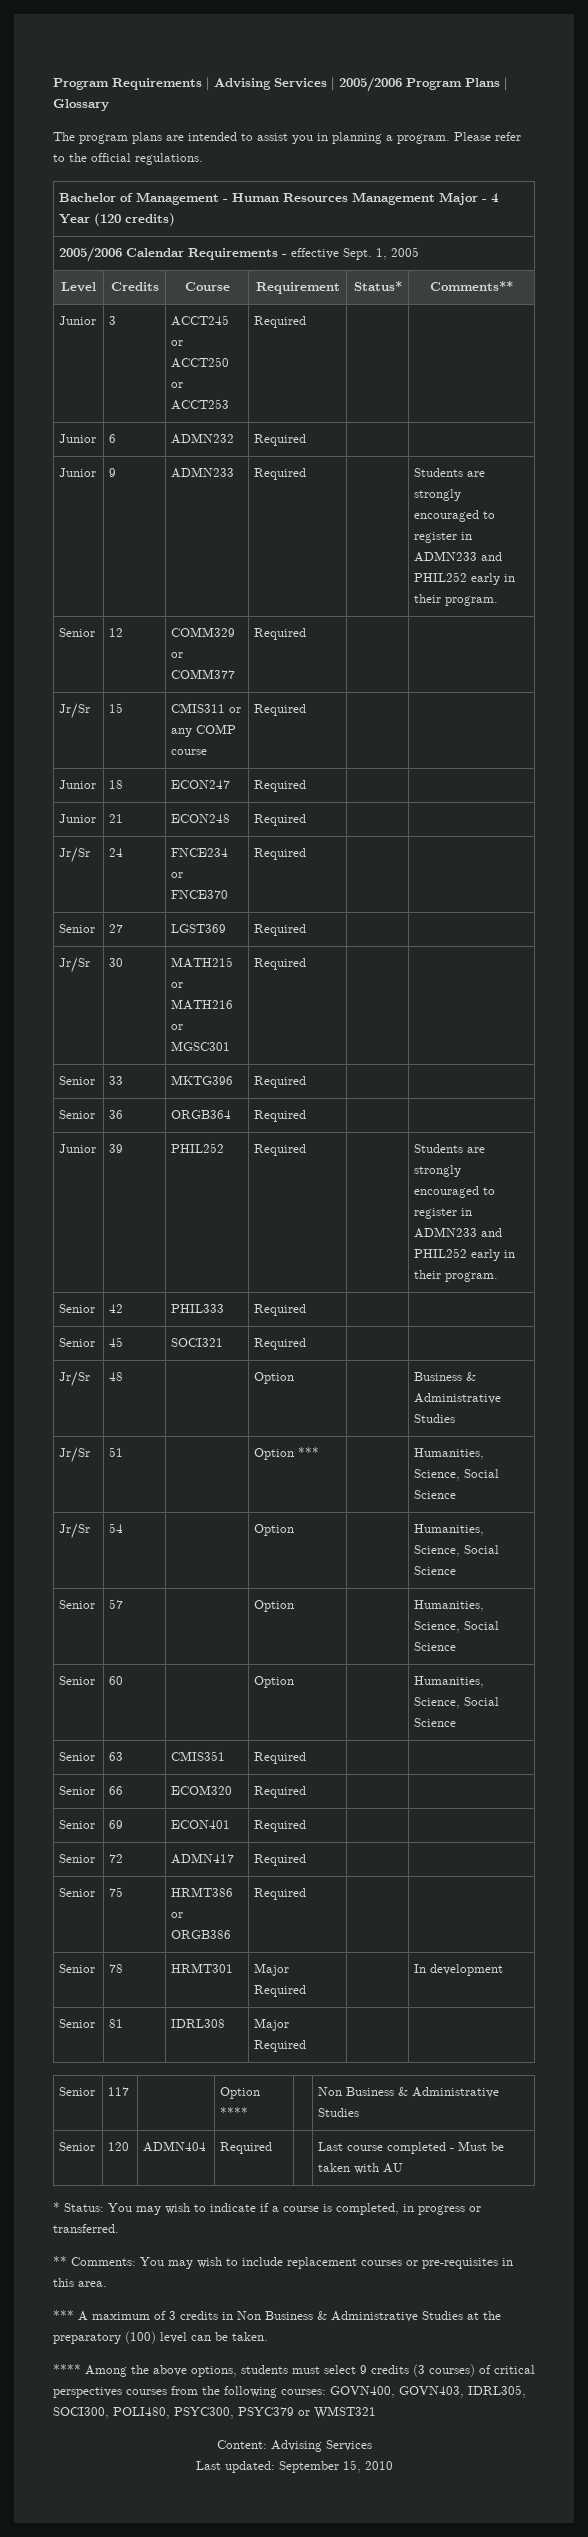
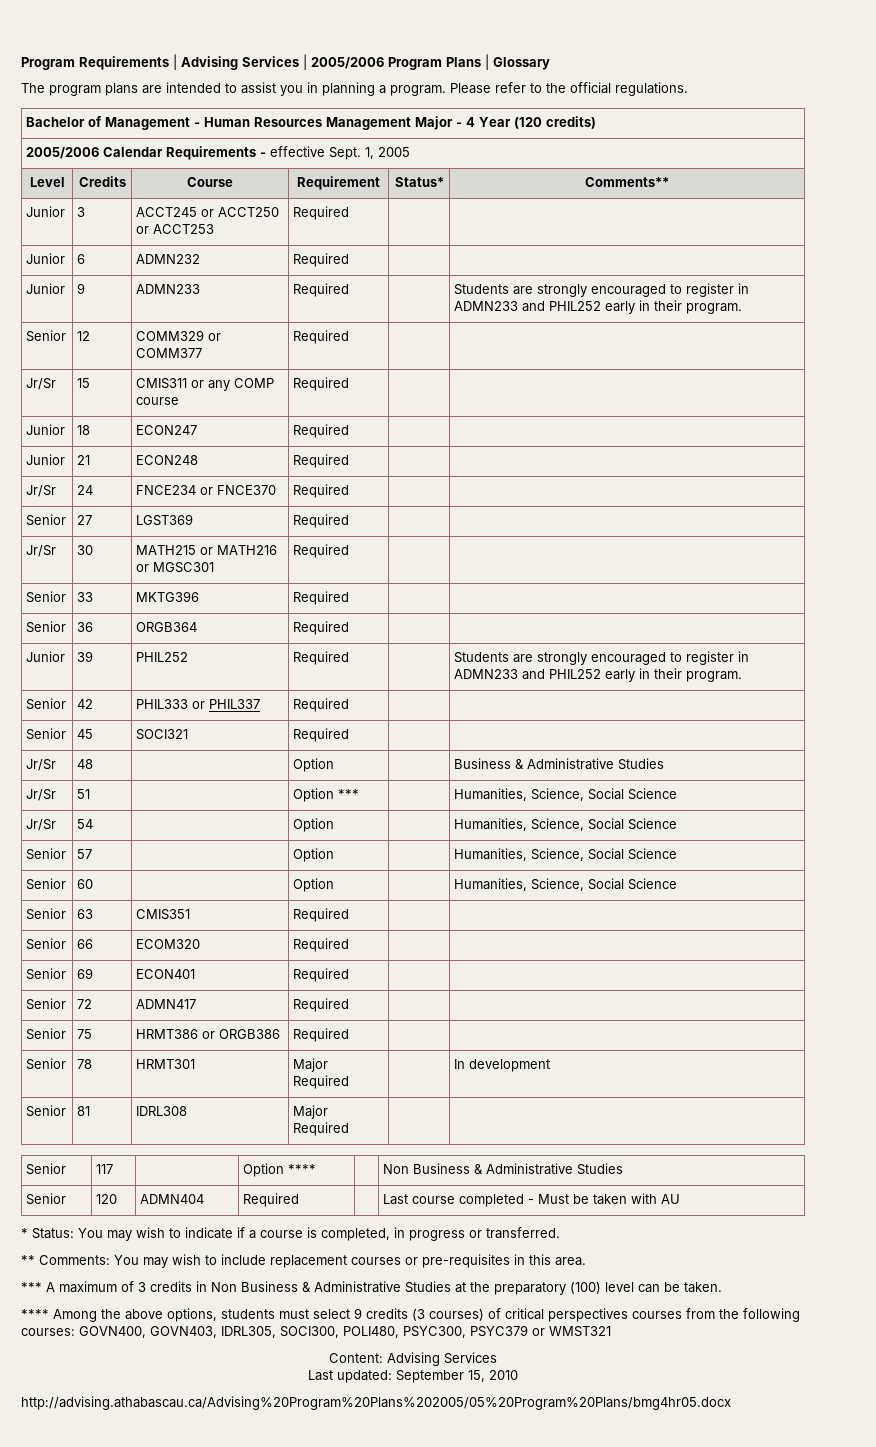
(225, 1308) none -> [192,699,261,709] or PHIL337
(393, 2465) none -> [21,1396,731,1410] // http://advising.athabascau.ca/Advising%20Program%20Plans%202005/05%20Program%20Plans/bmg4hr05.docx

